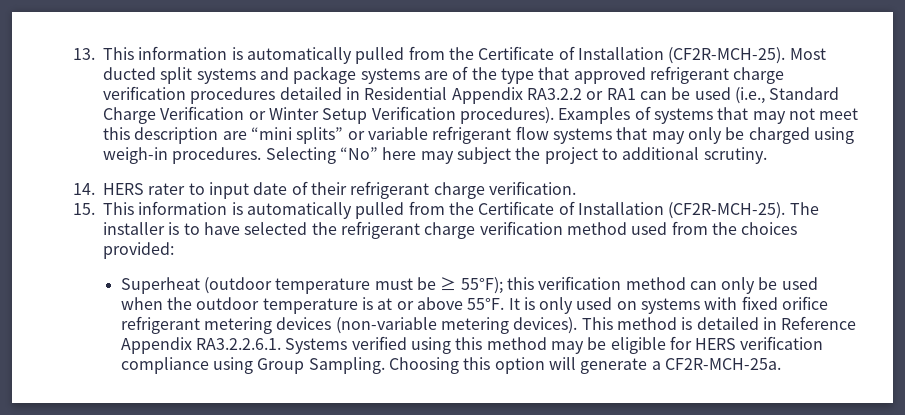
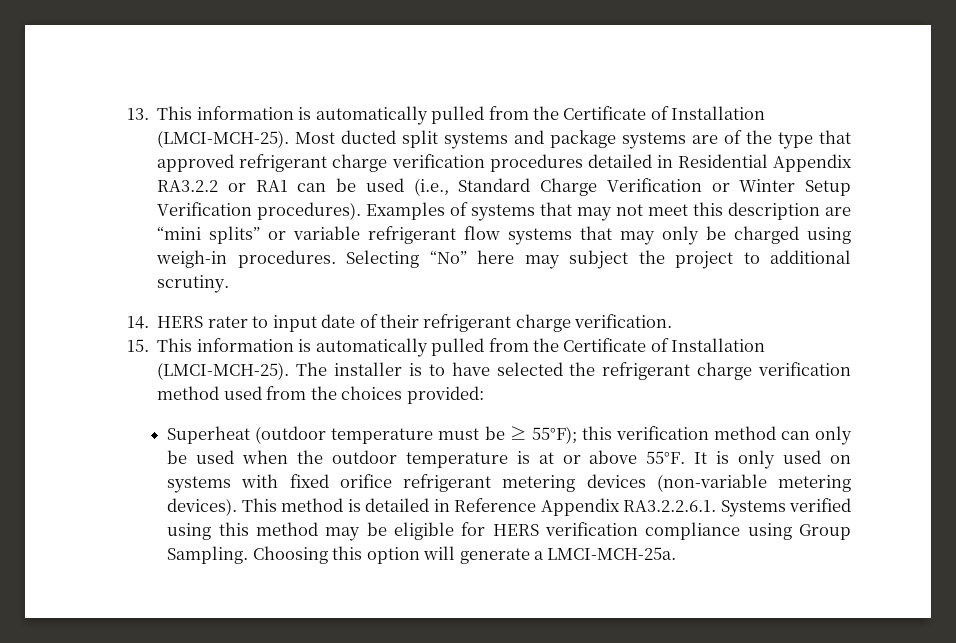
[668,47,786,64] (CF2R-MCH-25). -> [157,130,290,148] (LMCI-MCH-25).
[668,202,786,219] (CF2R-MCH-25). -> [157,362,290,380] (LMCI-MCH-25).
[664,358,781,370] CF2R-MCH-25a. -> [547,547,677,560] LMCI-MCH-25a.

